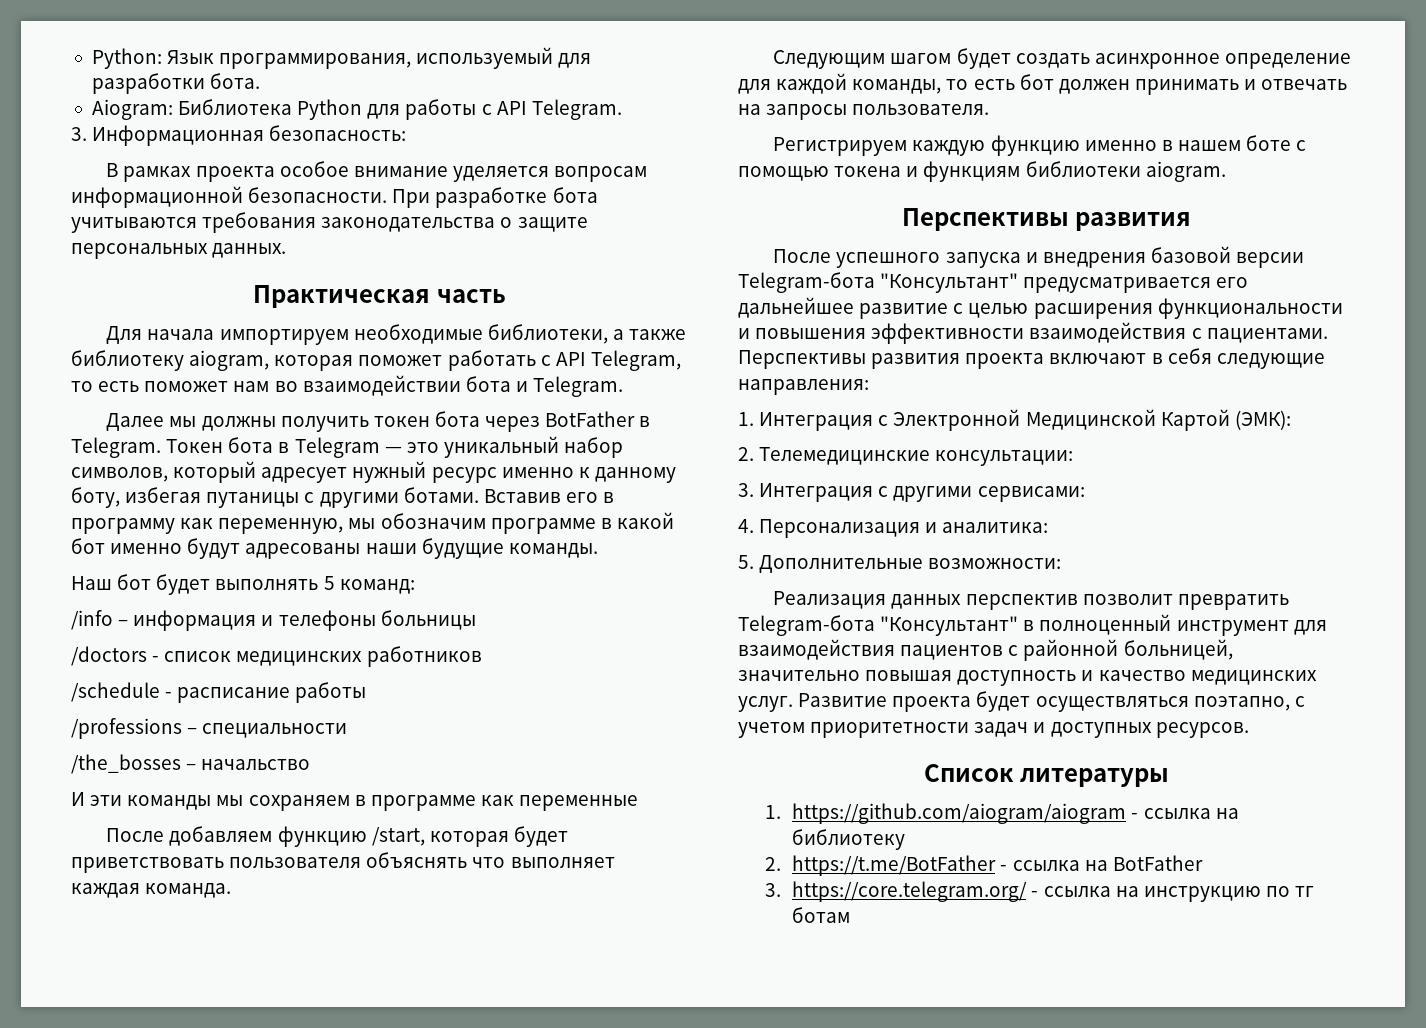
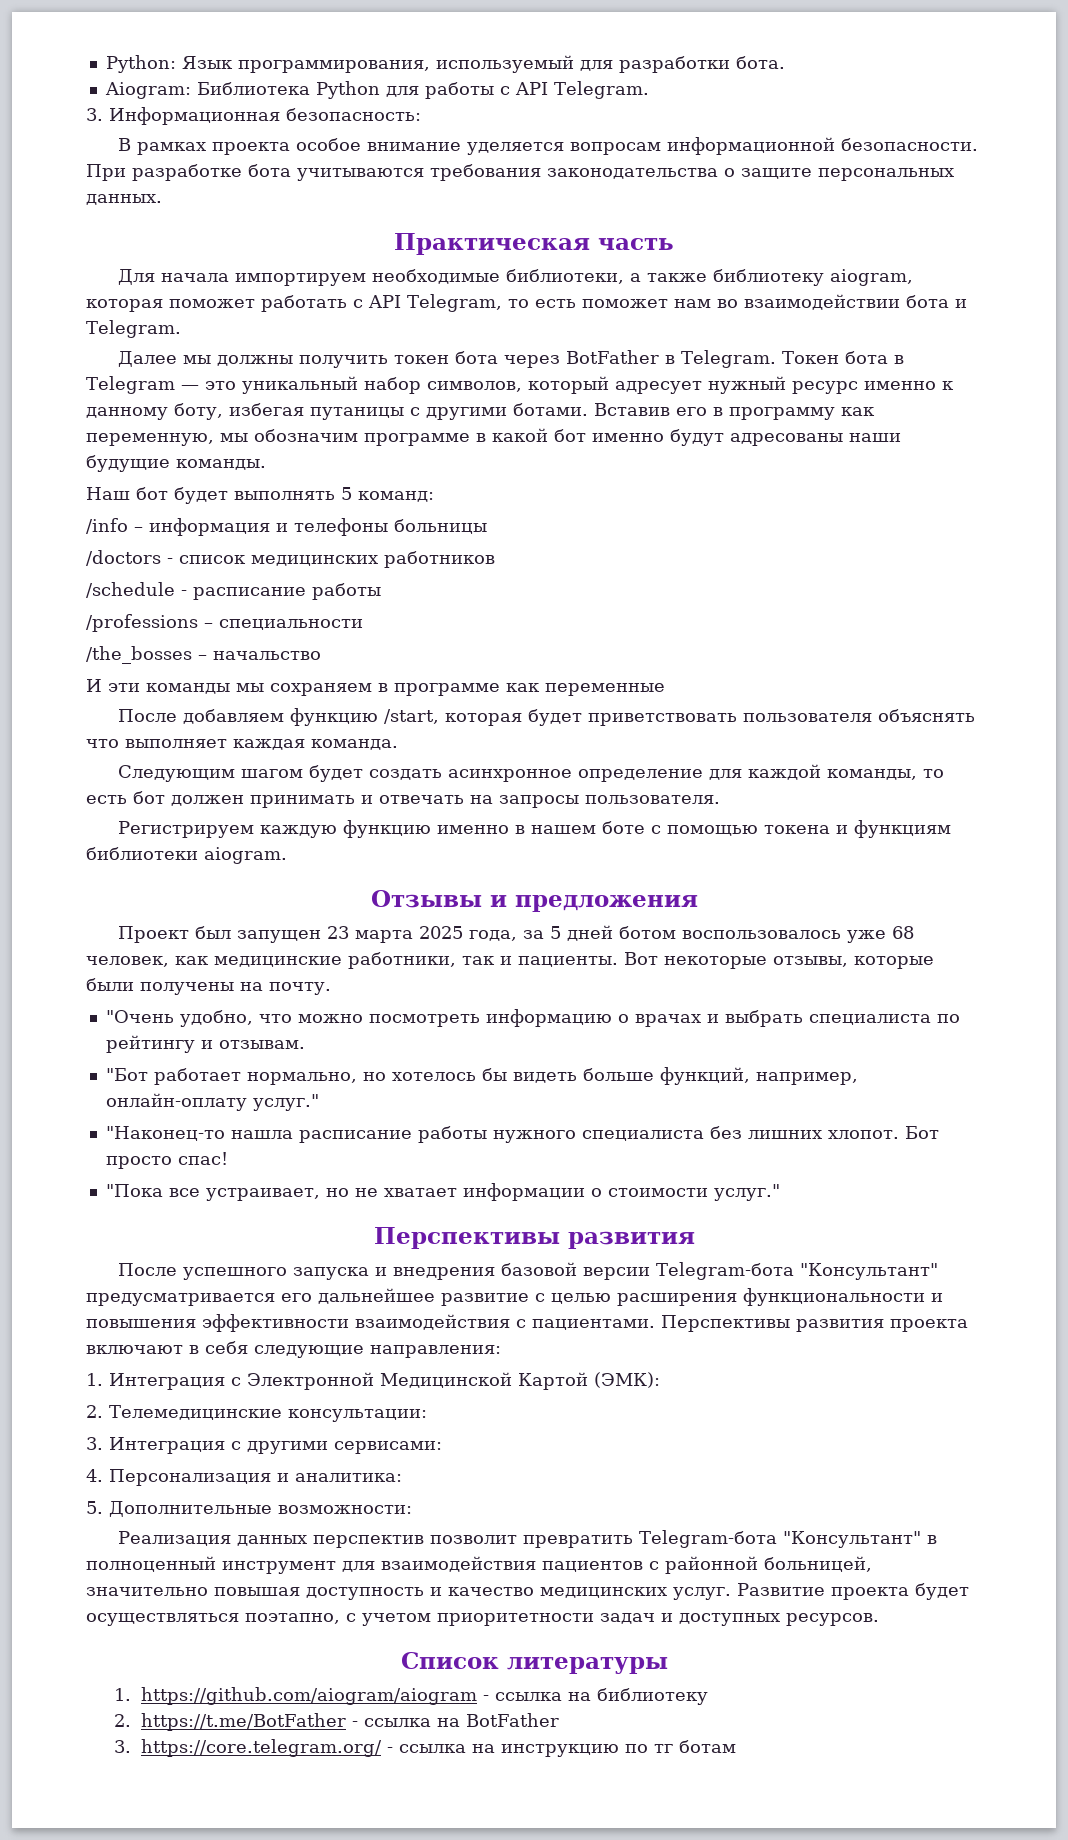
(1226, 171) none -> [370,890,698,912] [118,925,915,943] [86,952,934,969] [86,978,331,995] [105,1009,960,1027] [105,1035,305,1053] [105,1067,858,1085] [105,1093,319,1111] [105,1126,939,1143] [105,1152,228,1169] [105,1183,780,1201] // Отзывы и предложения // Проект был запущен 23 марта 2025 года, за 5 дней ботом воспользовалось уже 68 человек, как медицинские работники, так и пациенты. Вот некоторые отзывы, которые были получены на почту. // "Очень удобно, что можно посмотреть информацию о врачах и выбрать специалиста по рейтингу и отзывам. // "Бот работает нормально, но хотелось бы видеть больше функций, например, онлайн-оплату услуг." // "Наконец-то нашла расписание работы нужного специалиста без лишних хлопот. Бот просто спас! // "Пока все устраивает, но не хватает информации о стоимости услуг."

